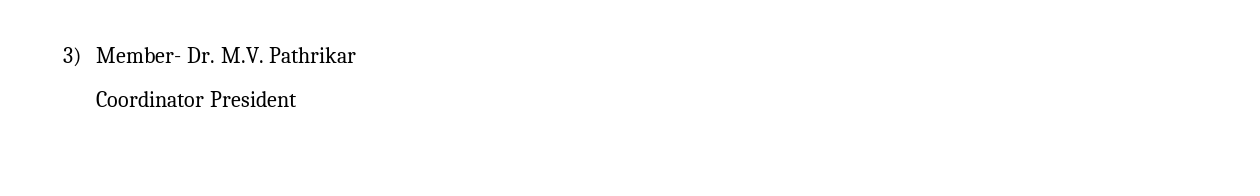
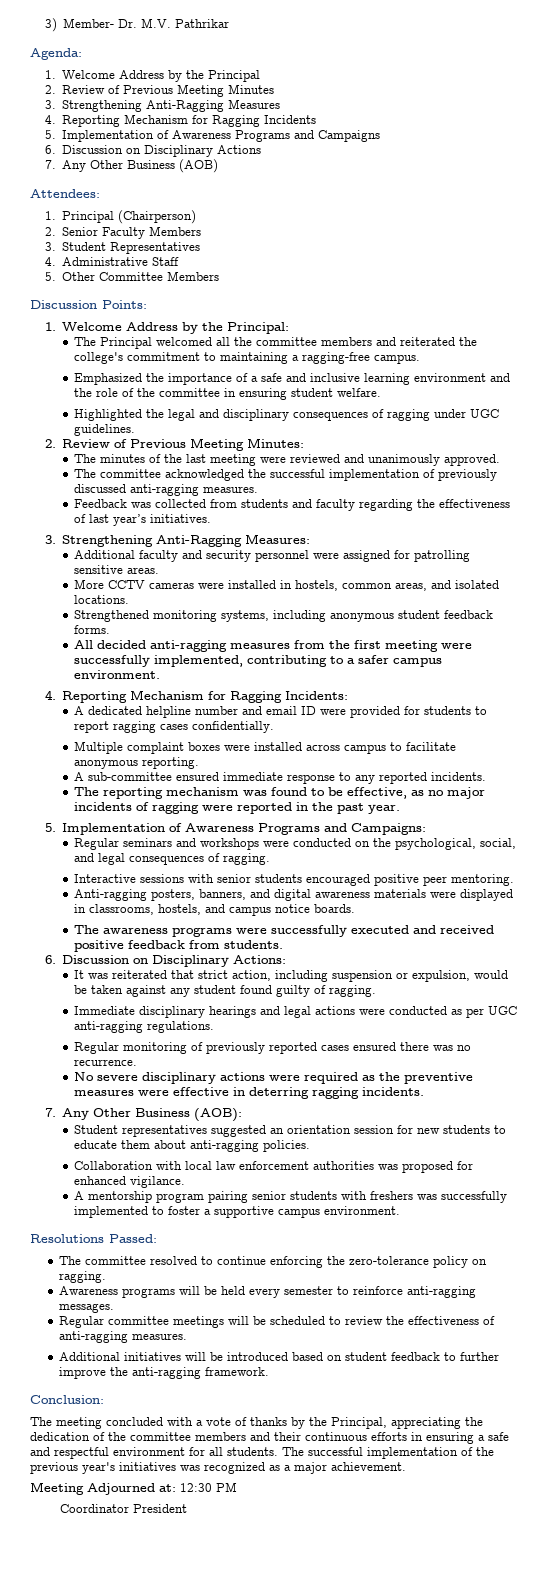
(357, 55) none -> [30,48,82,60] [45,70,261,82] [45,84,275,97] [45,99,281,112] [45,114,317,127] [45,130,381,142] [45,145,262,157] [45,159,219,173] [30,189,100,198] [45,210,197,224] [45,226,202,239] [45,242,201,254] [45,257,180,266] [45,271,220,281] [30,300,147,309] [45,322,290,334] [73,337,477,349] [73,352,420,364] [73,373,510,385] [73,388,381,400] [73,409,499,421] [73,424,135,436] [45,438,305,451] [73,454,500,466] [73,469,497,481] [73,484,258,496] [73,499,510,511] [73,514,211,526] [45,534,311,547] [73,550,470,562] [73,565,159,574] [73,579,499,591] [73,595,129,604] [73,610,493,622] [73,625,110,634] [73,640,472,652] [73,655,442,667] [73,670,160,679] [45,690,349,703] [73,706,487,718] [73,721,274,733] [73,741,456,754] [73,757,199,769] [73,772,486,784] [73,787,485,799] [73,802,400,814] [45,823,427,835] [73,838,516,850] [73,853,270,865] [73,874,514,886] [73,889,513,901] [73,904,355,916] [73,925,494,937] [73,940,283,952] [45,955,287,967] [73,970,508,982] [73,985,376,997] [73,1006,517,1018] [73,1021,214,1033] [73,1042,471,1054] [73,1059,137,1066] [73,1072,473,1084] [73,1087,424,1099] [45,1108,243,1122] [73,1125,506,1137] [73,1140,310,1152] [73,1161,473,1173] [73,1176,185,1188] [73,1191,507,1203] [73,1206,400,1218] [30,1234,157,1243] [58,1256,487,1268] [58,1271,106,1283] [58,1286,476,1298] [58,1303,114,1313] [58,1316,495,1328] [58,1331,187,1343] [58,1352,499,1361] [58,1367,269,1379] [30,1395,104,1404] [30,1417,483,1429] [30,1432,509,1444] [30,1447,494,1459] [30,1462,406,1474] [30,1482,237,1495] // Agenda: // 1. Welcome Address by the Principal // 2. Review of Previous Meeting Minutes // 3. Strengthening Anti-Ragging Measures // 4. Reporting Mechanism for Ragging Incidents // 5. Implementation of Awareness Programs and Campaigns // 6. Discussion on Disciplinary Actions // 7. Any Other Business (AOB) // Attendees: // 1. Principal (Chairperson) // 2. Senior Faculty Members // 3. Student Representatives // 4. Administrative Staff // 5. Other Committee Members // Discussion Points: // 1. Welcome Address by the Principal: // The Principal welcomed all the committee members and reiterated the college's commitment to maintaining a ragging-free campus. // Emphasized the importance of a safe and inclusive learning environment and the role of the committee in ensuring student welfare. // Highlighted the legal and disciplinary consequences of ragging under UGC guidelines. // 2. Review of Previous Meeting Minutes: // The minutes of the last meeting were reviewed and unanimously approved. // The committee acknowledged the successful implementation of previously discussed anti-ragging measures. // Feedback was collected from students and faculty regarding the effectiveness of last year’s initiatives. // 3. Strengthening Anti-Ragging Measures: // Additional faculty and security personnel were assigned for patrolling sensitive areas. // More CCTV cameras were installed in hostels, common areas, and isolated locations. // Strengthened monitoring systems, including anonymous student feedback forms. // All decided anti-ragging measures from the first meeting were successfully implemented, contributing to a safer campus environment. // 4. Reporting Mechanism for Ragging Incidents: // A dedicated helpline number and email ID were provided for students to report ragging cases confidentially. // Multiple complaint boxes were installed across campus to facilitate anonymous reporting. // A sub-committee ensured immediate response to any reported incidents. // The reporting mechanism was found to be effective, as no major incidents of ragging were reported in the past year. // 5. Implementation of Awareness Programs and Campaigns: // Regular seminars and workshops were conducted on the psychological, social, and legal consequences of ragging. // Interactive sessions with senior students encouraged positive peer mentoring. // Anti-ragging posters, banners, and digital awareness materials were displayed in classrooms, hostels, and campus notice boards. // The awareness programs were successfully executed and received positive feedback from students. // 6. Discussion on Disciplinary Actions: // It was reiterated that strict action, including suspension or expulsion, would be taken against any student found guilty of ragging. // Immediate disciplinary hearings and legal actions were conducted as per UGC anti-ragging regulations. // Regular monitoring of previously reported cases ensured there was no recurrence. // No severe disciplinary actions were required as the preventive measures were effective in deterring ragging incidents. // 7. Any Other Business (AOB): // Student representatives suggested an orientation session for new students to educate them about anti-ragging policies. // Collaboration with local law enforcement authorities was proposed for enhanced vigilance. // A mentorship program pairing senior students with freshers was successfully implemented to foster a supportive campus environment. // Resolutions Passed: // The committee resolved to continue enforcing the zero-tolerance policy on ragging. // Awareness programs will be held every semester to reinforce anti-ragging messages. // Regular committee meetings will be scheduled to review the effectiveness of anti-ragging measures. // Additional initiatives will be introduced based on student feedback to further improve the anti-ragging framework. // Conclusion: // The meeting concluded with a vote of thanks by the Principal, appreciating the dedication of the committee members and their continuous efforts in ensuring a safe and respectful environment for all students. The successful implementation of the previous year's initiatives was recognized as a major achievement. // Meeting Adjourned at: 12:30 PM

